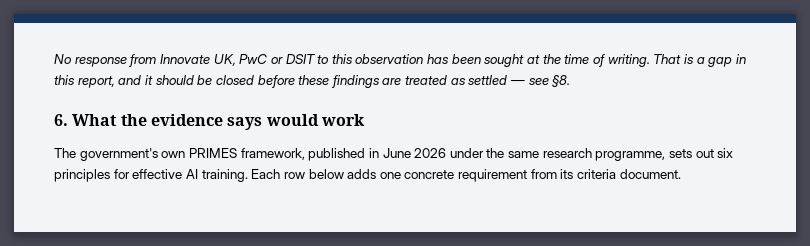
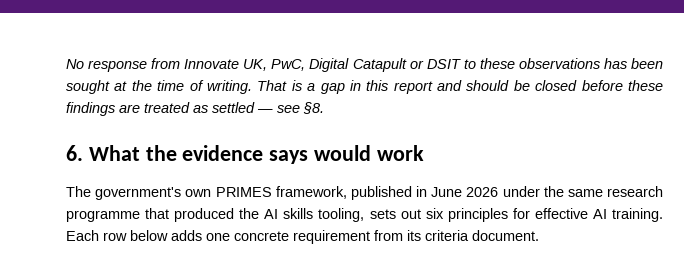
[239,54,268,64] PwC -> [271,58,407,72] PwC, Digital Catapult
[331,54,424,64] this observation -> [479,58,600,69] these observations
[77,75,153,88] report, and it -> [393,80,463,94] report and
[595,151,666,161] programme, -> [66,208,365,222] programme that produced the AI skills tooling,

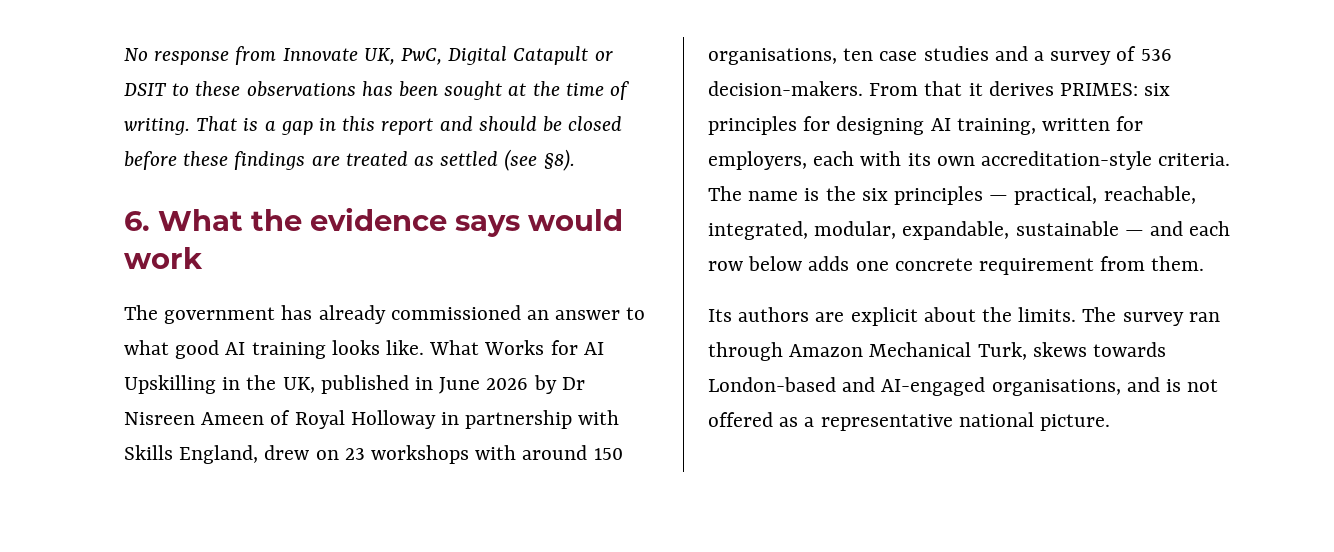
[257,102,324,114] — see §8. -> [504,149,575,171] (see §8).
[95,186,664,200] [66,208,663,222] [66,230,99,241] government's own PRIMES framework, published in June 2026 under the same research programme that produced the AI skills tooling, sets out six principles for effective AI training. Each -> [164,305,646,324] [124,340,604,359] [124,375,585,394] [124,410,620,429] [124,445,623,464] [708,46,1172,65] [708,81,1171,96] [708,116,1144,135] [708,151,1231,170] [708,186,1196,205] [708,221,1231,240] government has already commissioned an answer to what good AI training looks like. What Works for AI Upskilling in the UK, published in June 2026 by Dr Nisreen Ameen of Royal Holloway in partnership with Skills England, drew on 23 workshops with around 150 organisations, ten case studies and a survey of 536 decision-makers. From that it derives PRIMES: six principles for designing AI training, written for employers, each with its own accreditation-style criteria. The name is the six principles — practical, reachable, integrated, modular, expandable, sustainable — and each
[407,230,539,241] its criteria document. -> [1151,256,1205,271] [708,307,1220,326] [708,342,1167,361] [708,377,1219,396] [708,412,1111,431] them. // Its authors are explicit about the limits. The survey ran through Amazon Mechanical Turk, skews towards London-based and AI-engaged organisations, and is not offered as a representative national picture.

